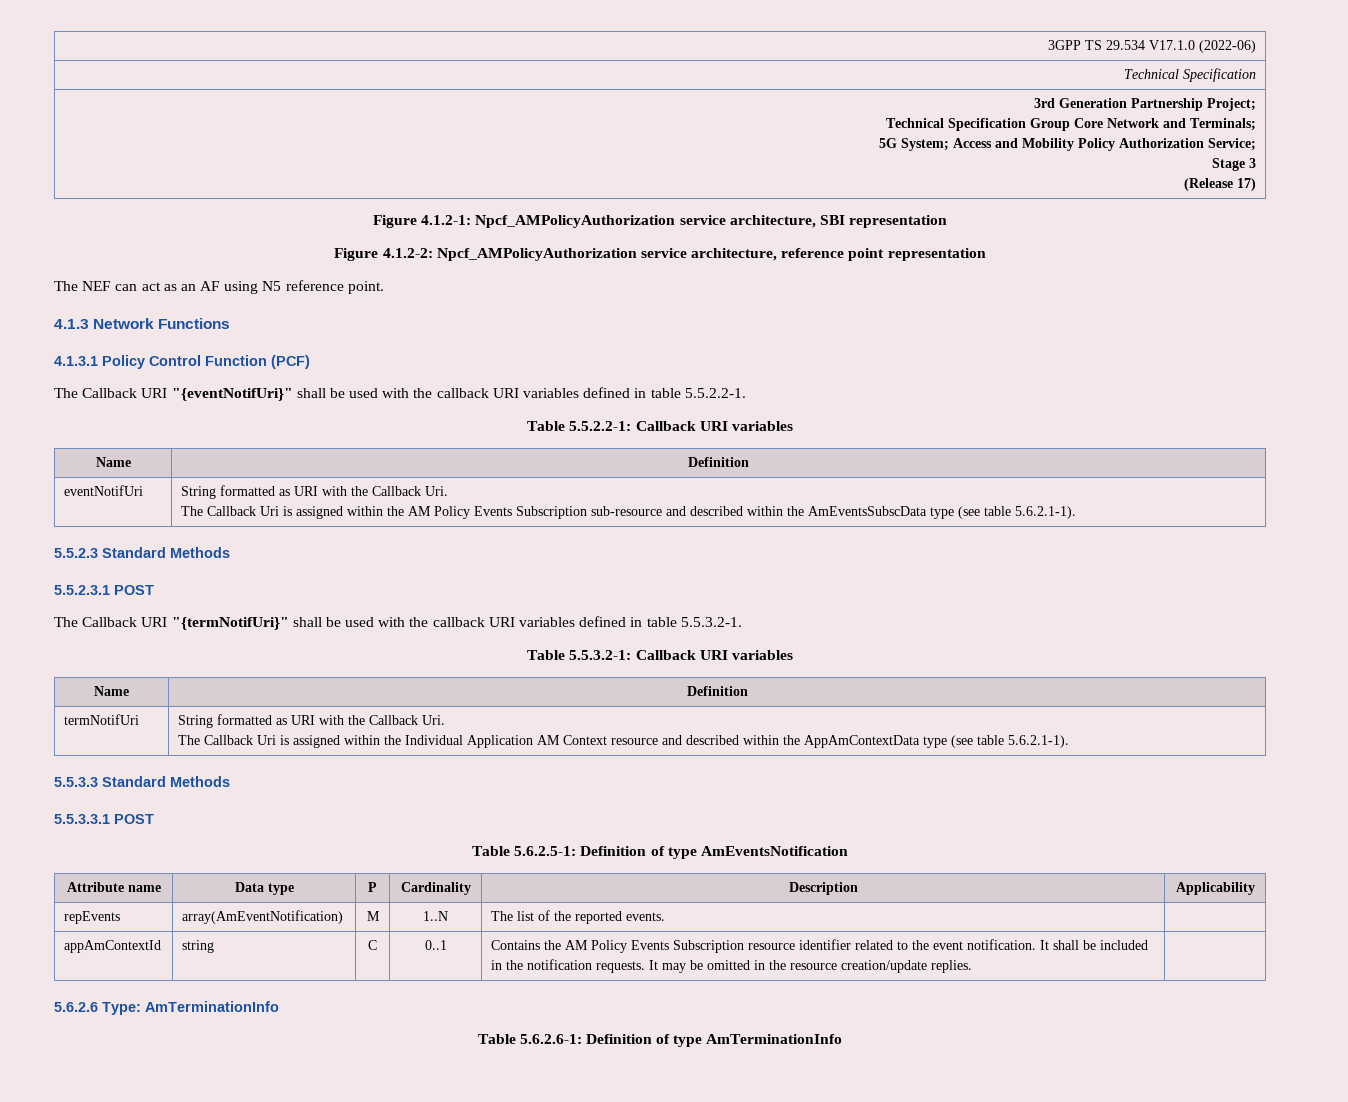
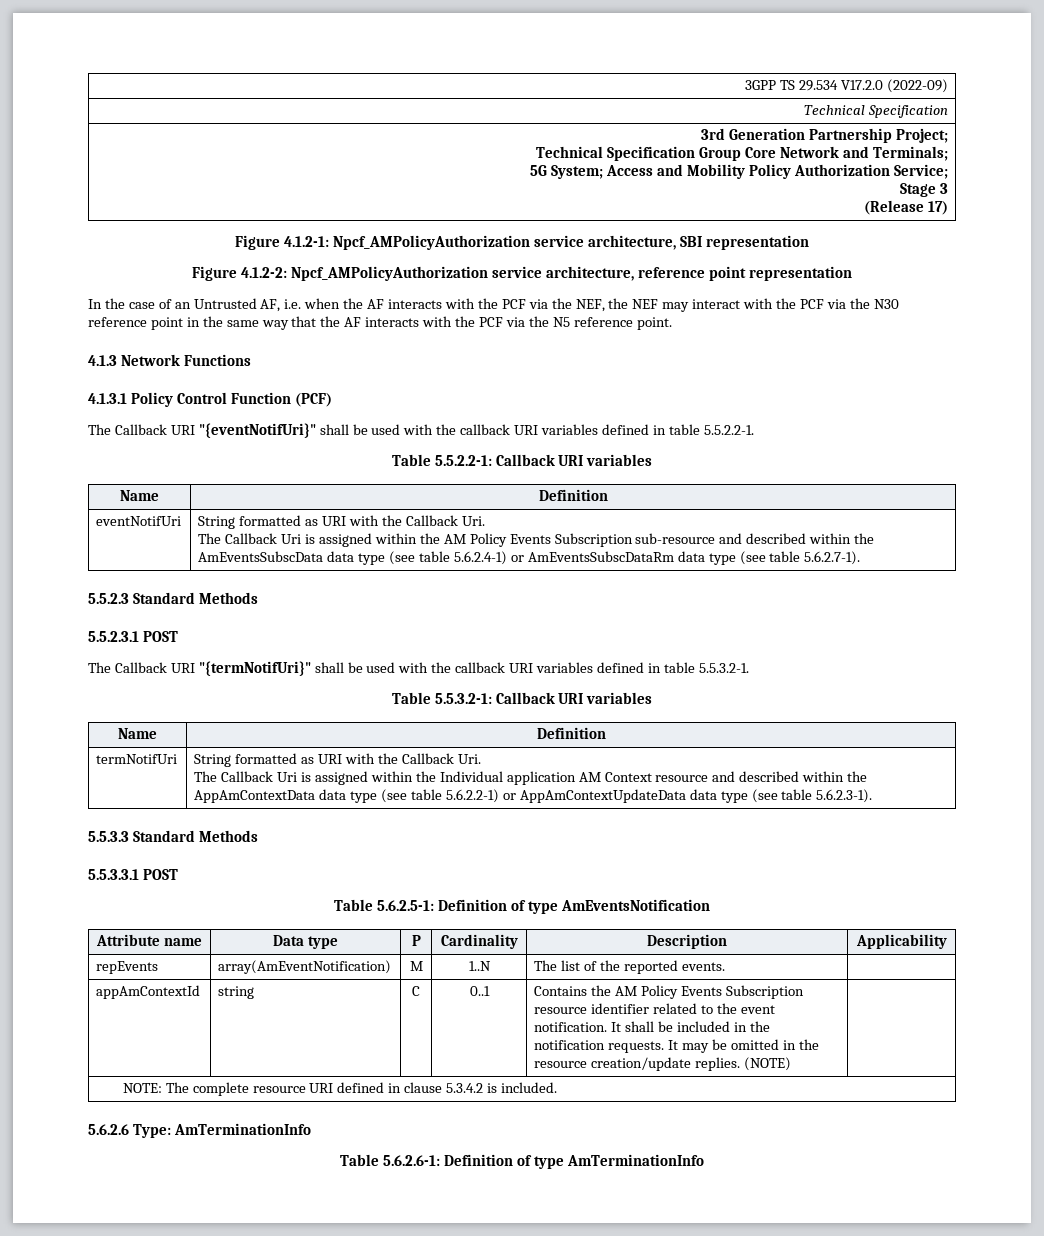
[1148,40,1256,53] V17.1.0 (2022-06) -> [840,79,948,93] V17.2.0 (2022-09)
[54,281,259,294] The NEF can act as an AF using -> [88,298,899,312] [88,316,549,330] In the case of an Untrusted AF, i.e. when the AF interacts with the PCF via the NEF, the NEF may interact with the PCF via the N30 reference point in the same way that the AF interacts with the PCF via the
[930,506,1077,519] type (see table 5.6.2.1-1). -> [327,551,861,565] data type (see table 5.6.2.4-1) or AmEventsSubscDataRm data type (see table 5.6.2.7-1).
[467,735,534,748] Application -> [506,771,576,785] application
[923,735,1070,748] type (see table 5.6.2.1-1). -> [319,789,873,803] data type (see table 5.6.2.2-1) or AppAmContextUpdateData data type (see table 5.6.2.3-1).
(973, 966) | -> [744,1057,792,1071] [122,1082,557,1096] (NOTE) | // NOTE: The complete resource URI defined in clause 5.3.4.2 is included.

